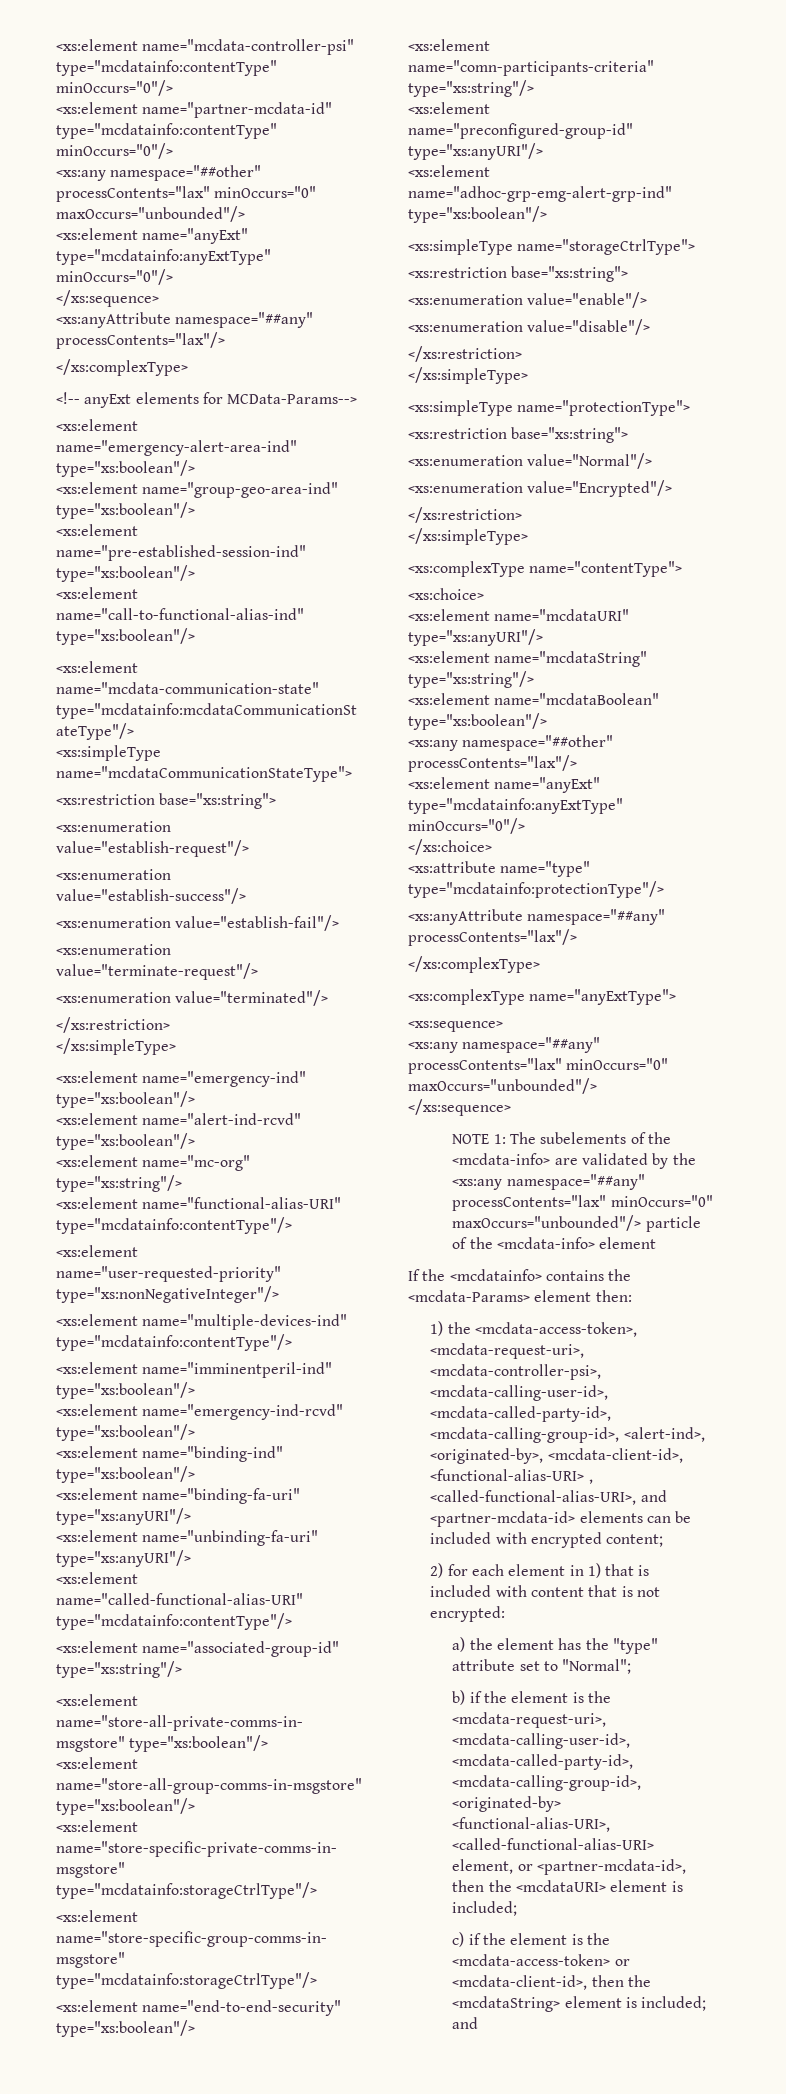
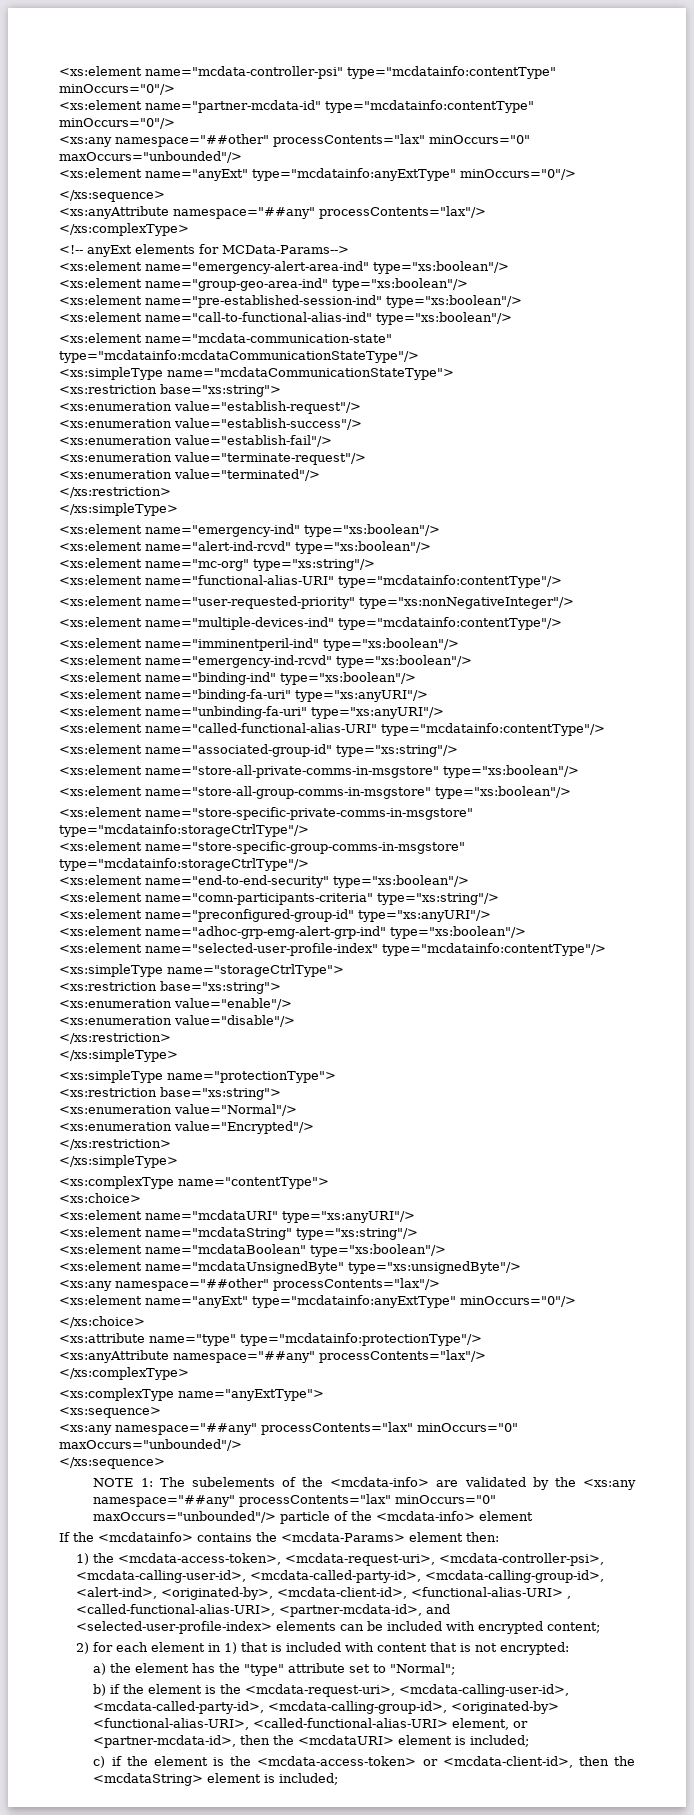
(547, 214) none -> [59,943,606,956] // <xs:element name="selected-user-profile-index" type="mcdatainfo:contentType"/>
(547, 721) none -> [59,1261,521,1274] // <xs:element name="mcdataUnsignedByte" type="xs:unsignedByte"/>
[640,1490,667,1502] [430,1511,576,1527] and <partner-mcdata-id> -> [279,1604,451,1617] [76,1621,273,1634] <partner-mcdata-id>, and <selected-user-profile-index>
[452,2017,479,2029] and -> (339, 1779) none

